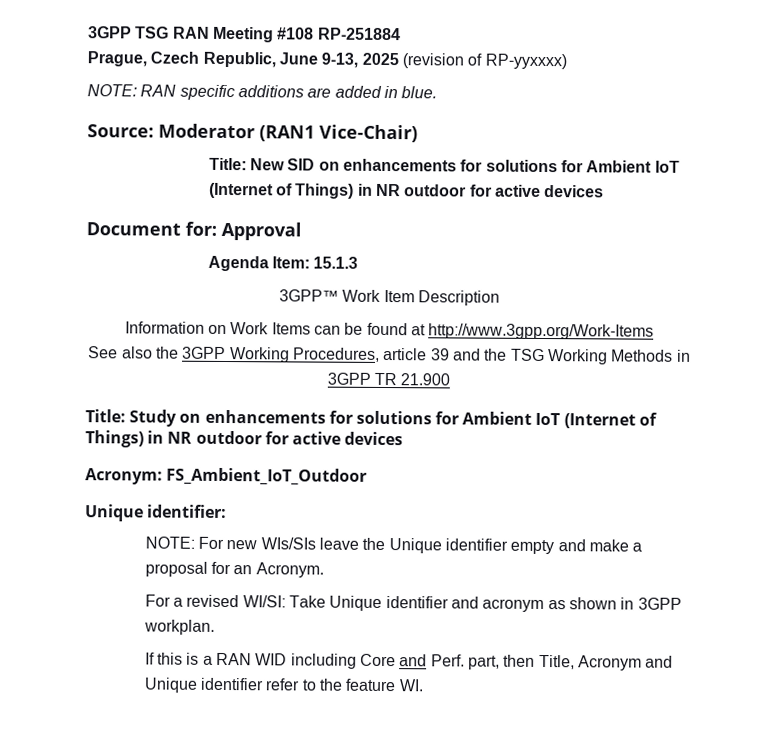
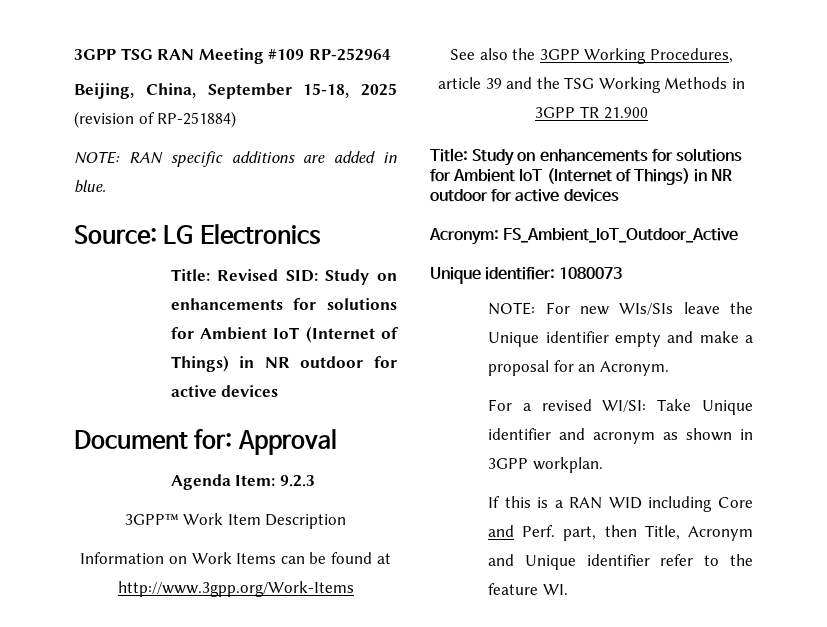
[277,27,401,41] [87,51,359,68] #108 RP-251884 // Prague, Czech Republic, June 9-13, -> [268,48,391,61] [74,83,350,99] #109 RP-252964 // Beijing, China, September 15-18,
[484,53,567,70] RP-yyxxxx) -> [157,111,237,128] RP-251884)
[158,123,418,143] [208,157,316,171] Moderator (RAN1 Vice-Chair) // Title: New SID -> [163,224,321,245] [170,269,370,285] LG Electronics // Title: Revised SID: Study
[313,256,359,269] 15.1.3 -> [280,475,316,487] 9.2.3
[166,467,368,485] FS_Ambient_IoT_Outdoor -> [503,228,739,243] FS_Ambient_IoT_Outdoor_Active
(228, 511) none -> [559,267,623,279] 1080073

